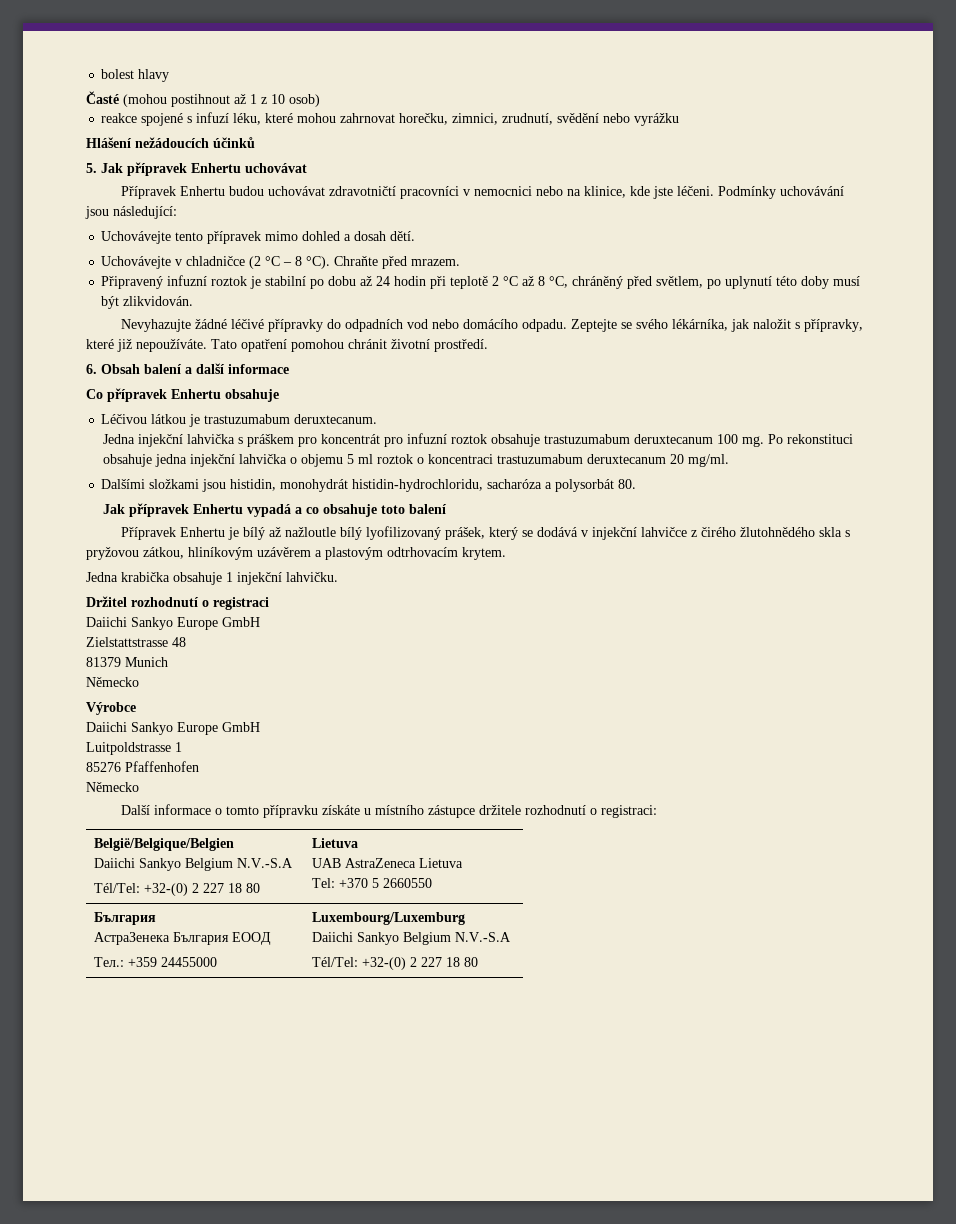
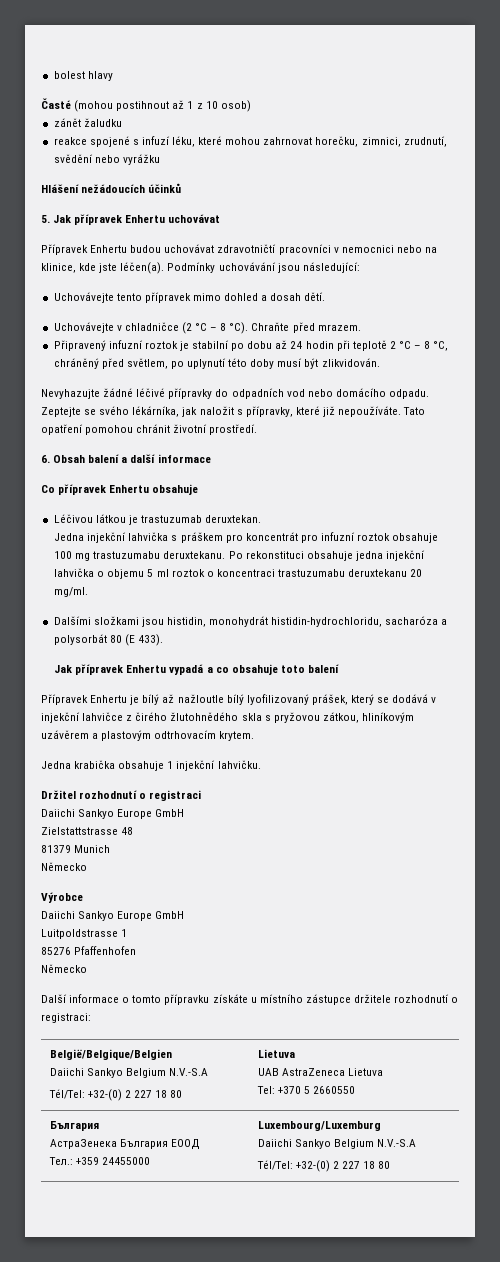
(320, 100) none -> [53,118,122,127] // zánět žaludku
[676,186,714,196] léčeni. -> [120,262,165,274] léčen(a).
[522,276,535,286] až -> [414,345,422,349] –
[204,414,378,424] trastuzumabum deruxtecanum. -> [140,515,262,523] trastuzumab deruxtekan.
[544,434,765,447] trastuzumabum deruxtecanum 100 mg. -> [54,551,226,561] 100 mg trastuzumabu deruxtekanu.
[497,454,667,464] trastuzumabum deruxtecanum -> [277,569,408,577] trastuzumabu deruxtekanu
[618,479,637,489] 80. -> [109,634,163,646] 80 (E 433).

